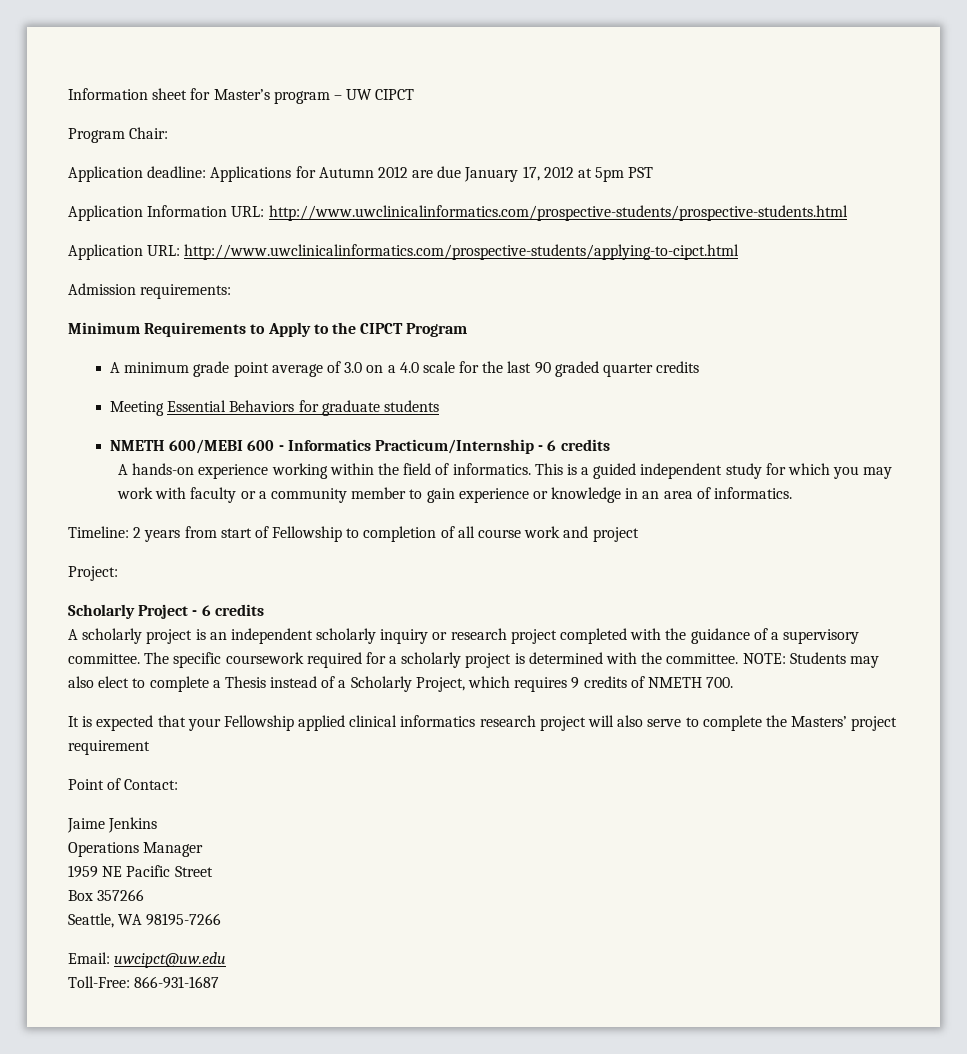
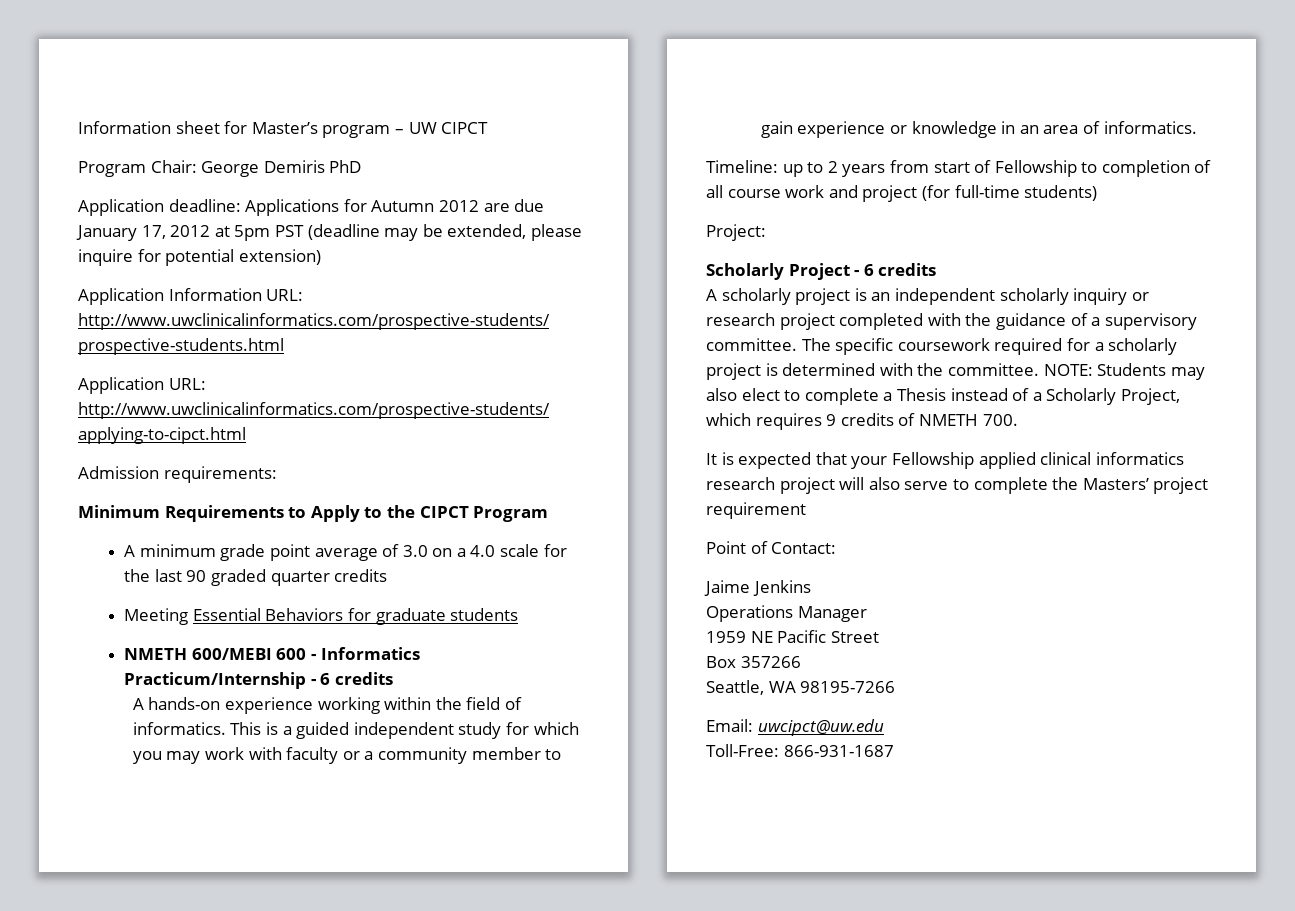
(169, 133) none -> [201,160,362,177] George Demiris PhD
(654, 172) none -> [307,224,582,241] [78,249,321,266] (deadline may be extended, please inquire for potential extension)
(129, 532) none -> [782,162,824,177] up to
(639, 534) none -> [921,185,1098,201] (for full-time students)

